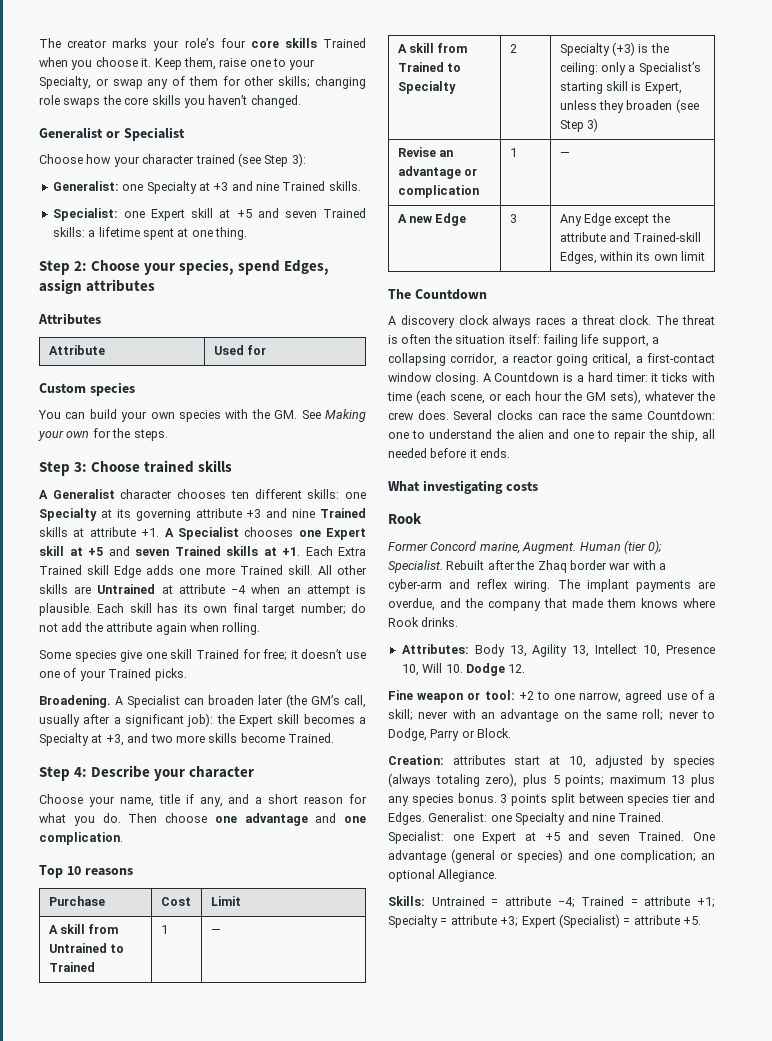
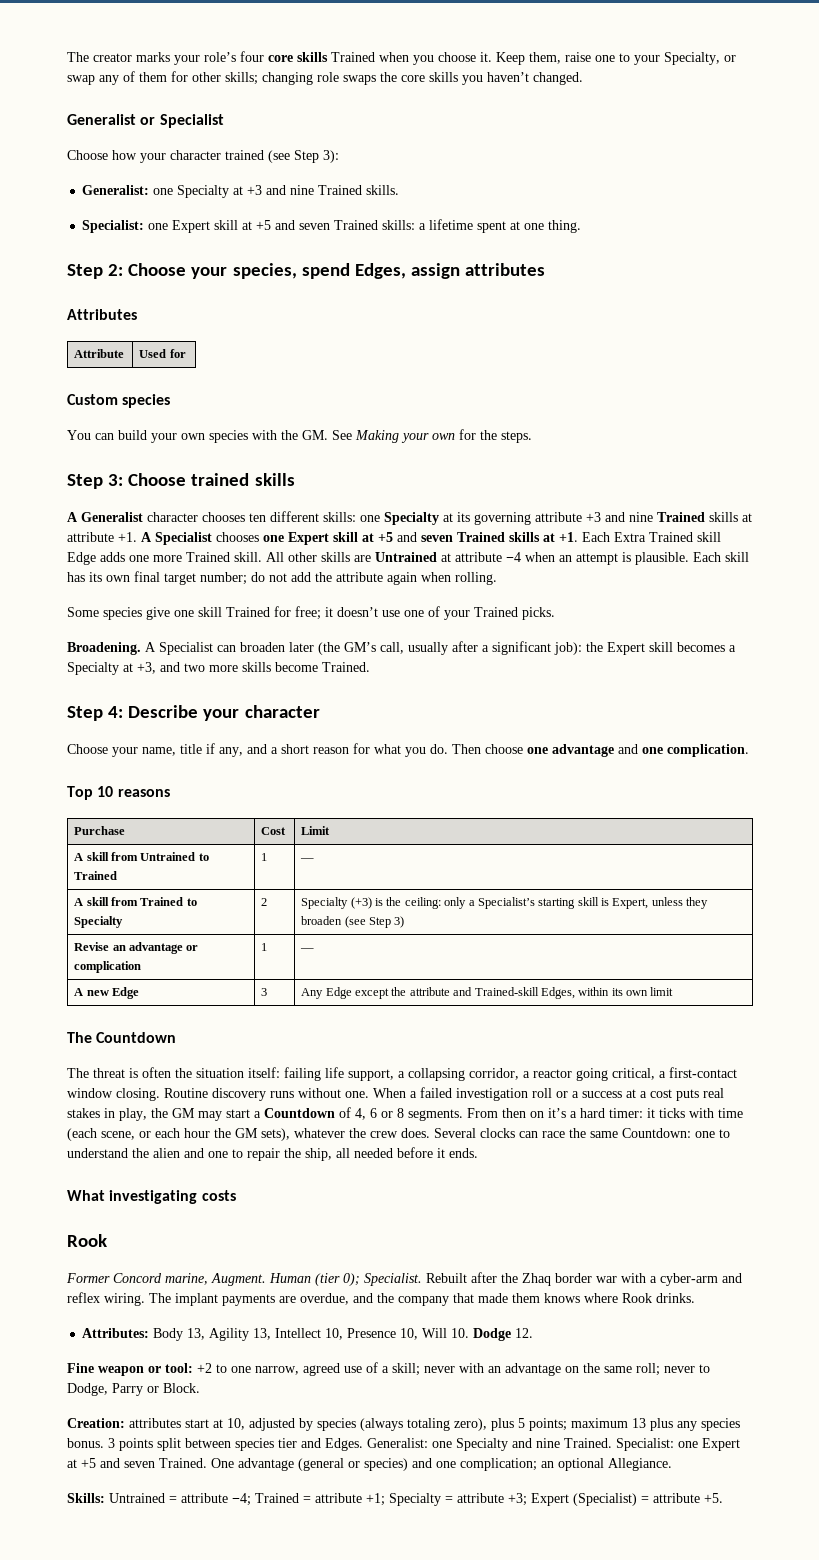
[388,315,652,328] A discovery clock always races a threat clock. -> (177, 1037) none
[482,372,574,382] A Countdown is -> [164,1087,724,1101] [67,1107,566,1121] Routine discovery runs without one. When a failed investigation roll or a success at a cost puts real stakes in play, the GM may start a Countdown of 4, 6 or 8 segments. From then on it’s

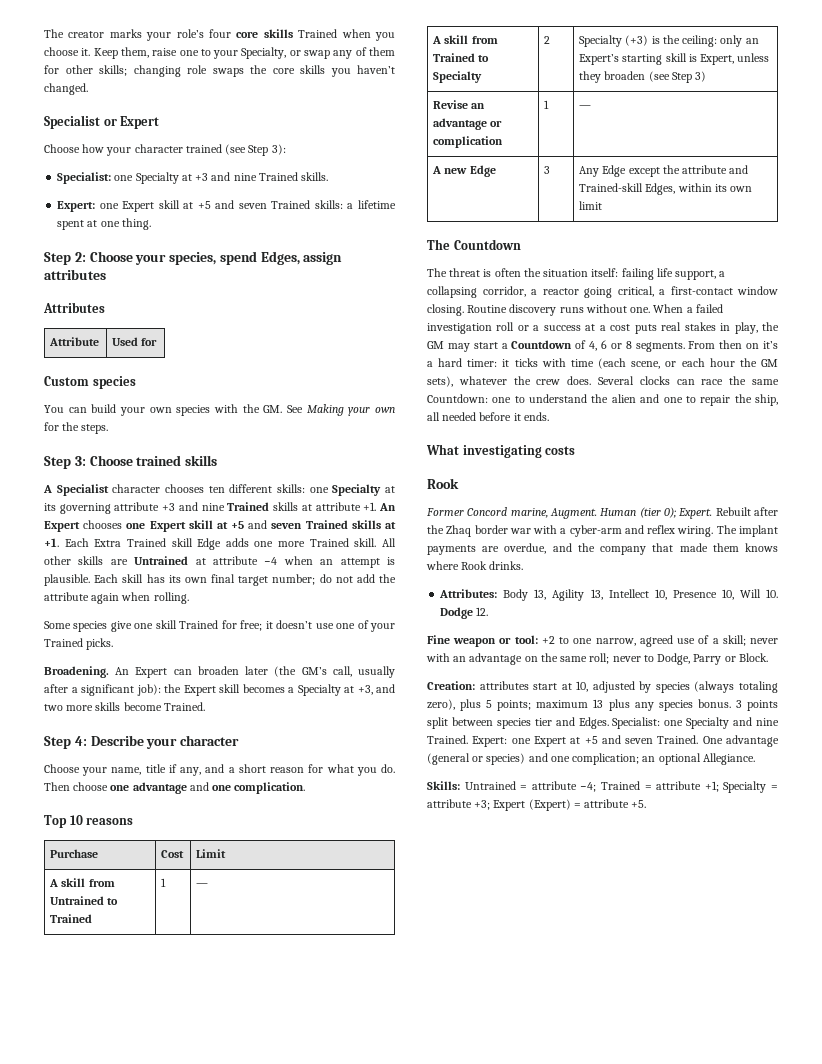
[67,114,224,128] Generalist or Specialist -> [44,115,160,129] Specialist or Expert
[82,185,150,195] Generalist: -> [57,172,112,184] Specialist:
[82,220,145,233] Specialist: -> [57,201,96,212] Expert:
[81,512,143,522] Generalist -> [56,484,109,496] Specialist
[141,532,212,545] A Specialist -> [379,503,396,511] [44,521,80,532] An Expert
[145,642,213,655] A Specialist -> [115,667,168,678] An Expert
[468,897,535,909] a Specialist’s -> [745,38,759,44] [579,54,620,65] an Expert’s
[364,1273,422,1286] Specialist. -> [678,508,713,519] Expert.
[367,1438,428,1448] Generalist: -> [612,717,661,729] Specialist:
[616,1438,674,1451] Specialist: -> [472,736,508,747] Expert:
[573,1493,637,1506] (Specialist) -> [528,799,571,811] (Expert)

